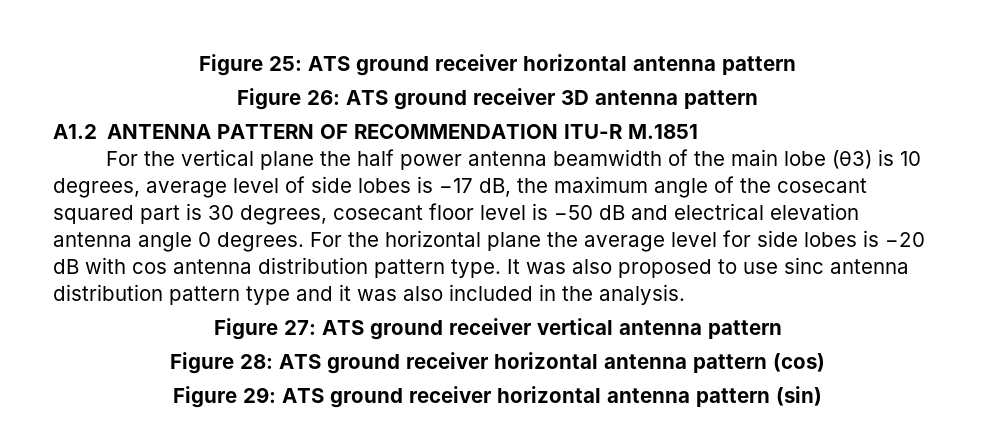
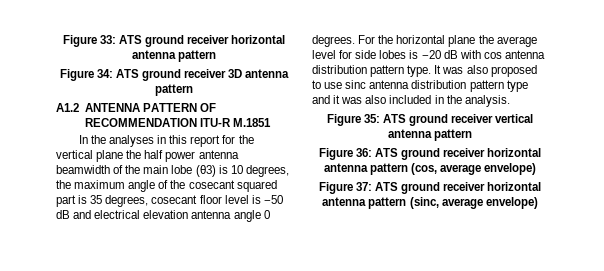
[199,54,302,76] Figure 25: -> [62,35,116,47] Figure 33:
[307,90,340,105] 26: -> [96,69,113,78] 34:
[105,151,138,166] For -> [78,135,236,147] In the analyses in this report for
[146,176,511,198] average level of side lobes is −17 dB, -> (289, 171) none
[208,205,234,220] 30 -> [90,195,103,204] 35
[283,320,316,335] 27: -> [363,114,380,123] 35:
[240,352,825,374] [173,386,822,408] 28: ATS ground receiver horizontal antenna pattern (cos) // Figure 29: ATS ground receiver horizontal antenna pattern (sin) -> [355,148,542,160] [323,163,537,175] [318,182,542,194] [322,197,538,209] 36: ATS ground receiver horizontal antenna pattern (cos, average envelope) // Figure 37: ATS ground receiver horizontal antenna pattern (sinc, average envelope)

